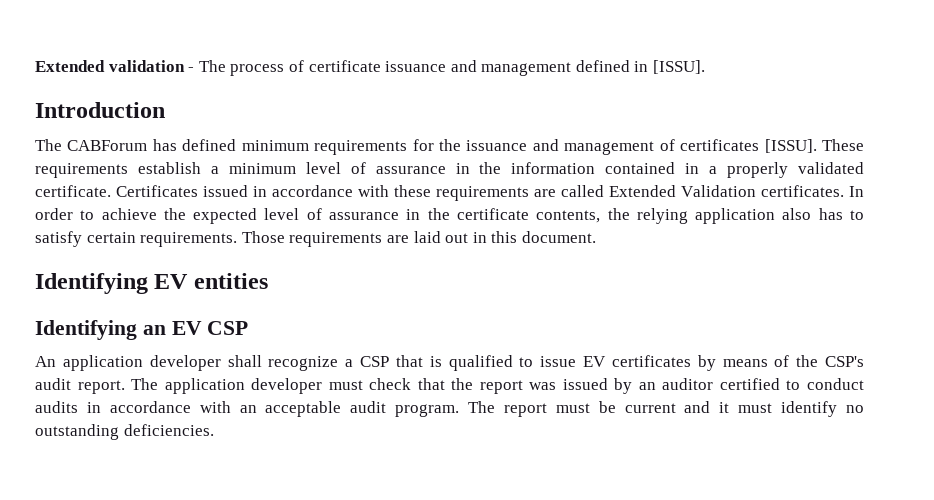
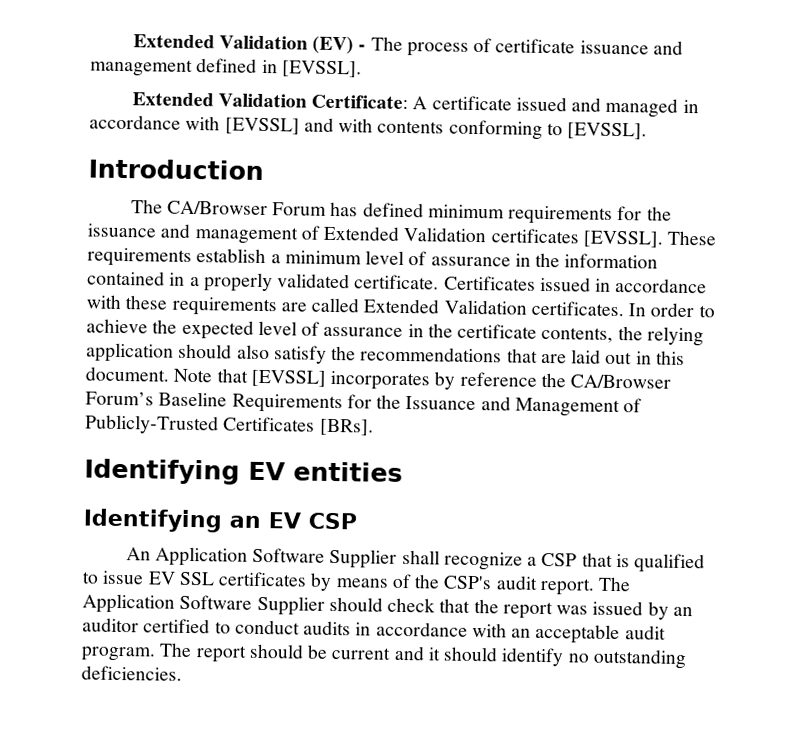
[35,60,185,72] Extended validation -> [132,34,355,55] Extended Validation (EV)
[653,60,706,74] [ISSU]. -> [281,60,362,78] [131,92,699,118] [89,114,648,140] [EVSSL]. // Extended Validation Certificate: A certificate issued and managed in accordance with [EVSSL] and with contents conforming to [EVSSL].
[67,140,148,151] CABForum -> [166,200,328,216] CA/Browser Forum
[680,139,817,153] certificates [ISSU]. -> [323,225,663,248] Extended Validation certificates [EVSSL].
[782,208,864,220] [35,231,383,247] also has to satisfy certain requirements. Those requirements -> [178,343,538,364] should also satisfy the recommendations that
(596, 237) none -> [173,368,672,391] [85,391,643,418] [85,414,374,436] Note that [EVSSL] incorporates by reference the CA/Browser Forum’s Baseline Requirements for the Issuance and Management of Publicly-Trusted Certificates [BRs].
[62,355,221,371] application developer -> [154,546,398,569] Application Software Supplier
(606, 361) none -> [178,571,215,586] SSL
[164,378,363,394] application developer must -> [82,593,383,616] Application Software Supplier should
[555,403,590,413] must -> [248,643,304,659] should
[738,403,773,413] must -> [443,646,499,662] should

